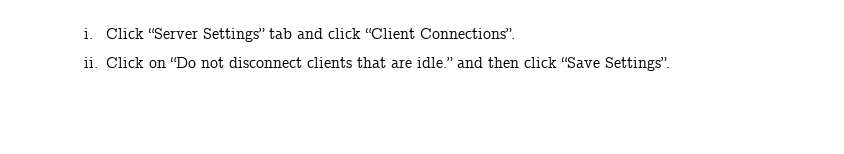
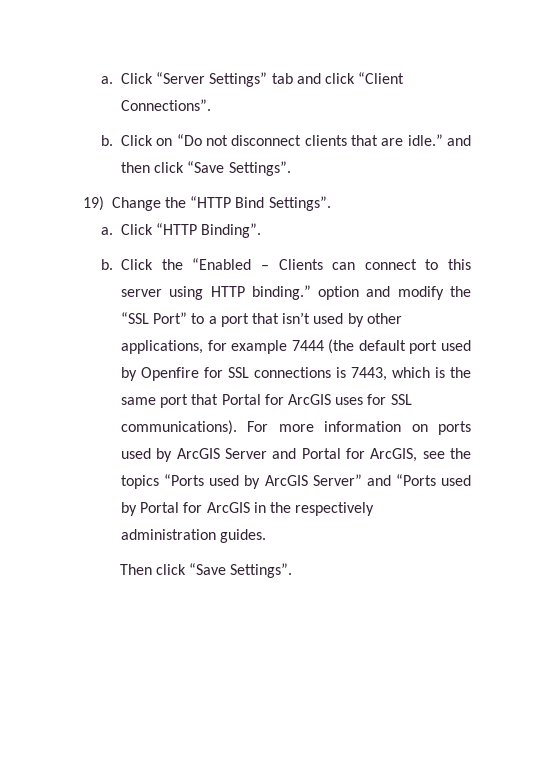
[83,28,93,39] i. -> [101,76,114,84] a.
[83,57,98,68] ii. -> [101,135,114,146] b.
(671, 64) none -> [83,196,331,211] [101,223,262,238] [101,258,471,270] [121,285,471,300] [121,312,402,327] [121,339,471,354] [121,367,472,381] [121,394,412,408] [121,420,471,435] [121,448,471,462] [121,474,471,489] [121,502,375,516] [121,529,267,543] [119,563,293,578] // 19) Change the “HTTP Bind Settings”. // a. Click “HTTP Binding”. // b. Click the “Enabled – Clients can connect to this server using HTTP binding.” option and modify the “SSL Port” to a port that isn’t used by other applications, for example 7444 (the default port used by Openfire for SSL connections is 7443, which is the same port that Portal for ArcGIS uses for SSL communications). For more information on ports used by ArcGIS Server and Portal for ArcGIS, see the topics “Ports used by ArcGIS Server” and “Ports used by Portal for ArcGIS in the respectively administration guides. // Then click “Save Settings”.

